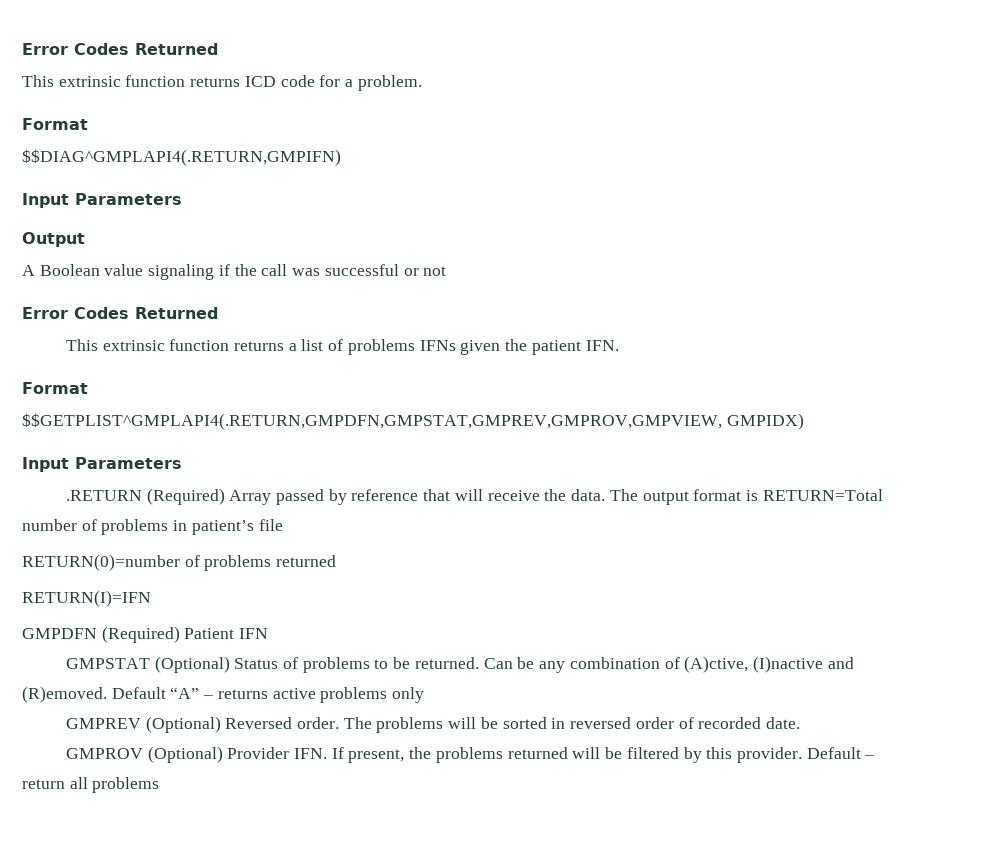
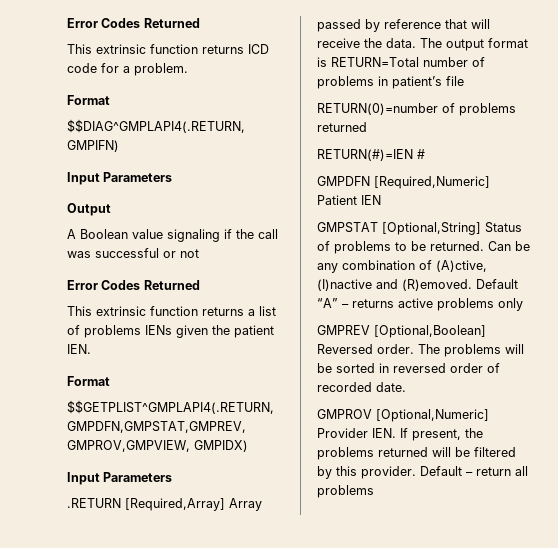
[419,340,456,351] IFNs -> [145,325,172,335] IENs
[585,340,619,351] IFN. -> [67,344,91,354] IEN.
[146,488,225,505] (Required) -> [125,498,225,511] [Required,Array]
[22,590,151,607] RETURN(I)=IFN -> [317,149,425,161] RETURN(#)=IEN #
[101,626,269,643] (Required) Patient IFN -> [374,176,490,189] [317,195,381,205] [Required,Numeric] Patient IEN
[154,656,230,673] (Optional) -> [382,222,481,235] [Optional,String]
[145,716,221,733] (Optional) -> [374,325,486,338] [Optional,Boolean]
[147,746,328,763] (Optional) Provider IFN. -> [376,409,489,422] [317,428,396,438] [Optional,Numeric] Provider IEN.

